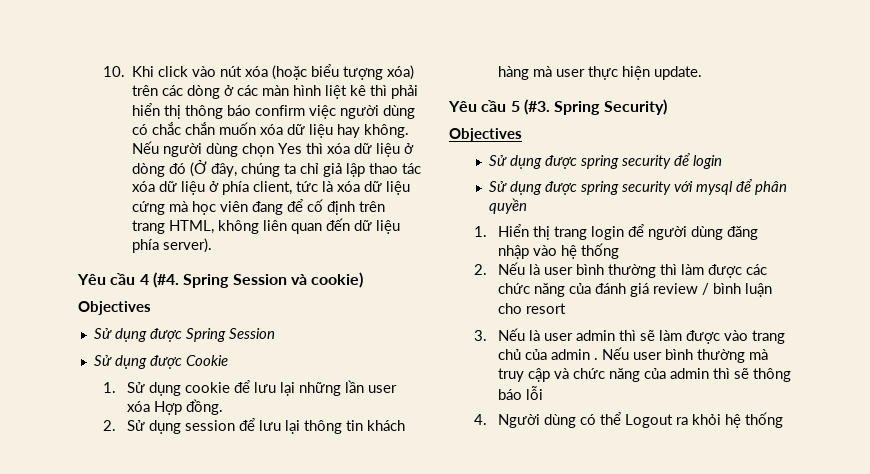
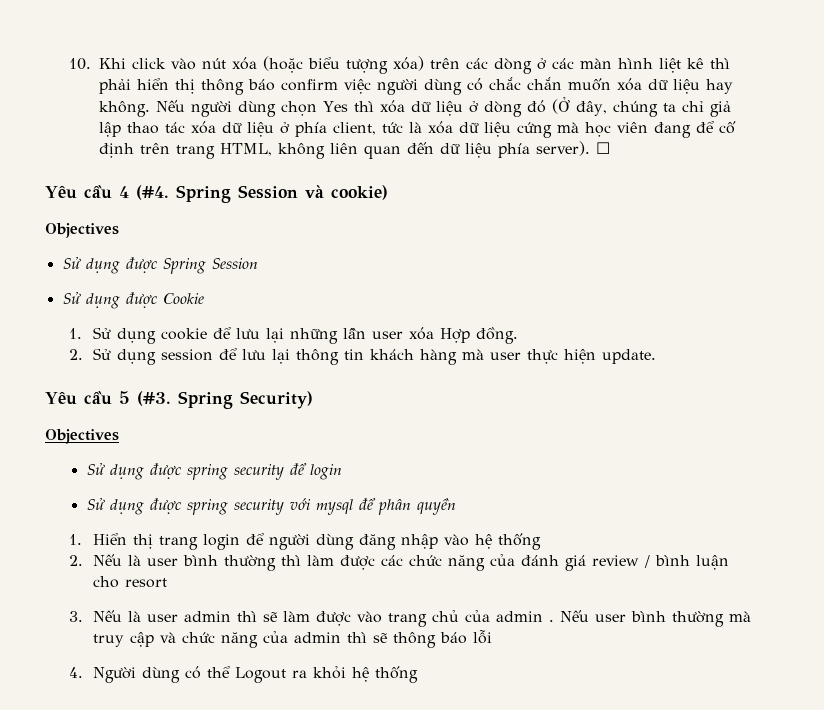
(212, 245) none -> [595,142,610,154] ☐

